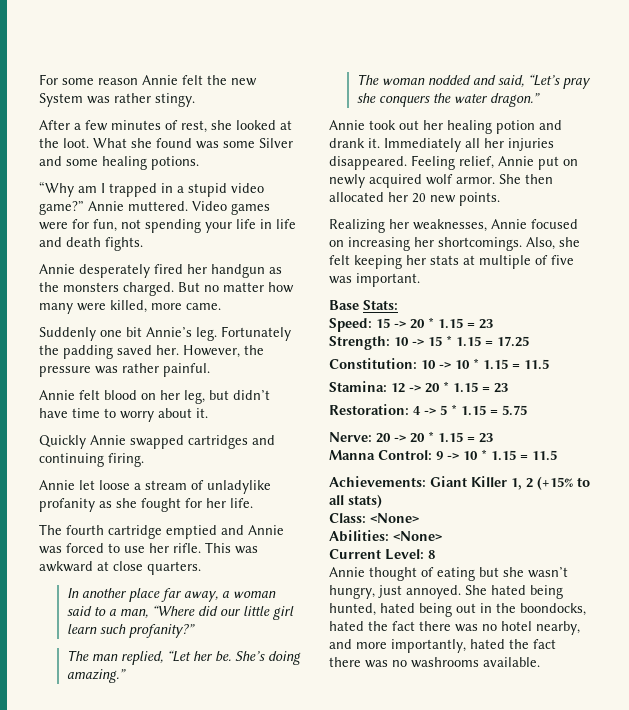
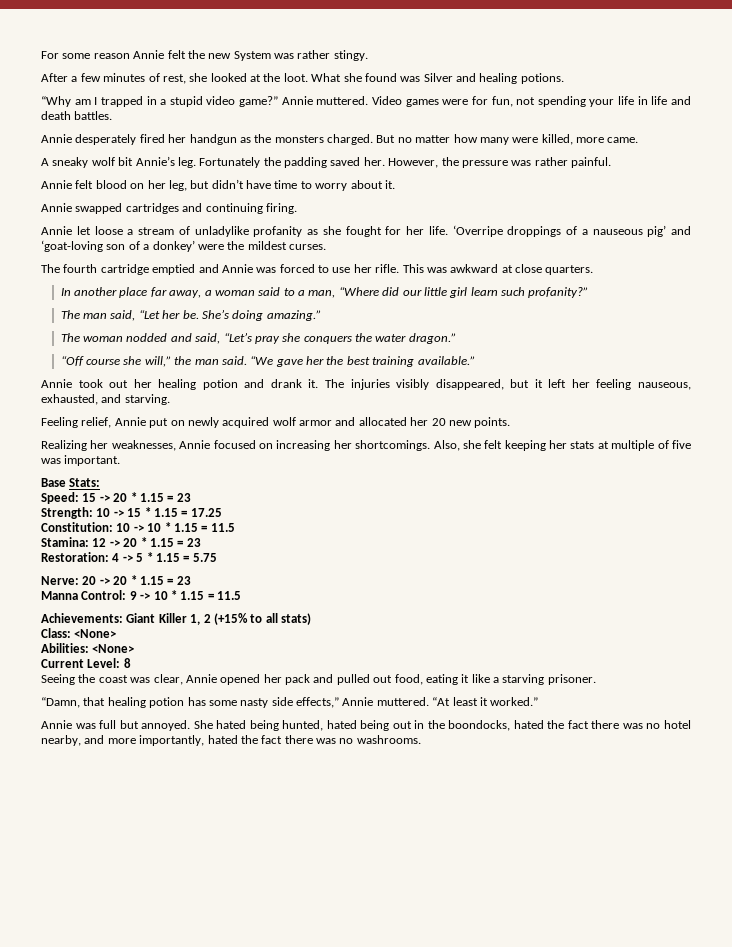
[223,141,255,148] some -> (421, 79) none
[66,159,98,166] some -> (476, 77) none
[105,237,143,251] fights. -> [74,111,113,120] battles.
[39,327,122,341] Suddenly one -> [41,157,115,168] A sneaky wolf
[39,435,86,449] Quickly -> (395, 184) none
(253, 503) none -> [452,225,691,237] [41,240,326,252] ‘Overripe droppings of a nauseous pig’ and ‘goat-loving son of a donkey’ were the mildest curses.
[120,651,163,665] replied, -> [110,310,136,321] said,
(540, 100) none -> [60,356,475,367] // “Off course she will,” the man said. “We gave her the best training available.”
[384,138,554,152] [329,156,407,170] Immediately all her injuries disappeared. -> [324,379,691,390] [41,394,170,405] The injuries visibly disappeared, but it left her feeling nauseous, exhausted, and starving. //
[456,174,553,184] armor. She then -> [299,417,356,426] armor and
[329,567,568,581] [329,585,402,599] Annie thought of eating but she wasn’t hungry, just -> [41,674,596,685] [41,697,539,708] [41,720,139,729] Seeing the coast was clear, Annie opened her pack and pulled out food, eating it like a starving prisoner. // “Damn, that healing potion has some nasty side effects,” Annie muttered. “At least it worked.” // Annie was full but
[411,657,540,668] washrooms available. -> [356,735,421,744] washrooms.

